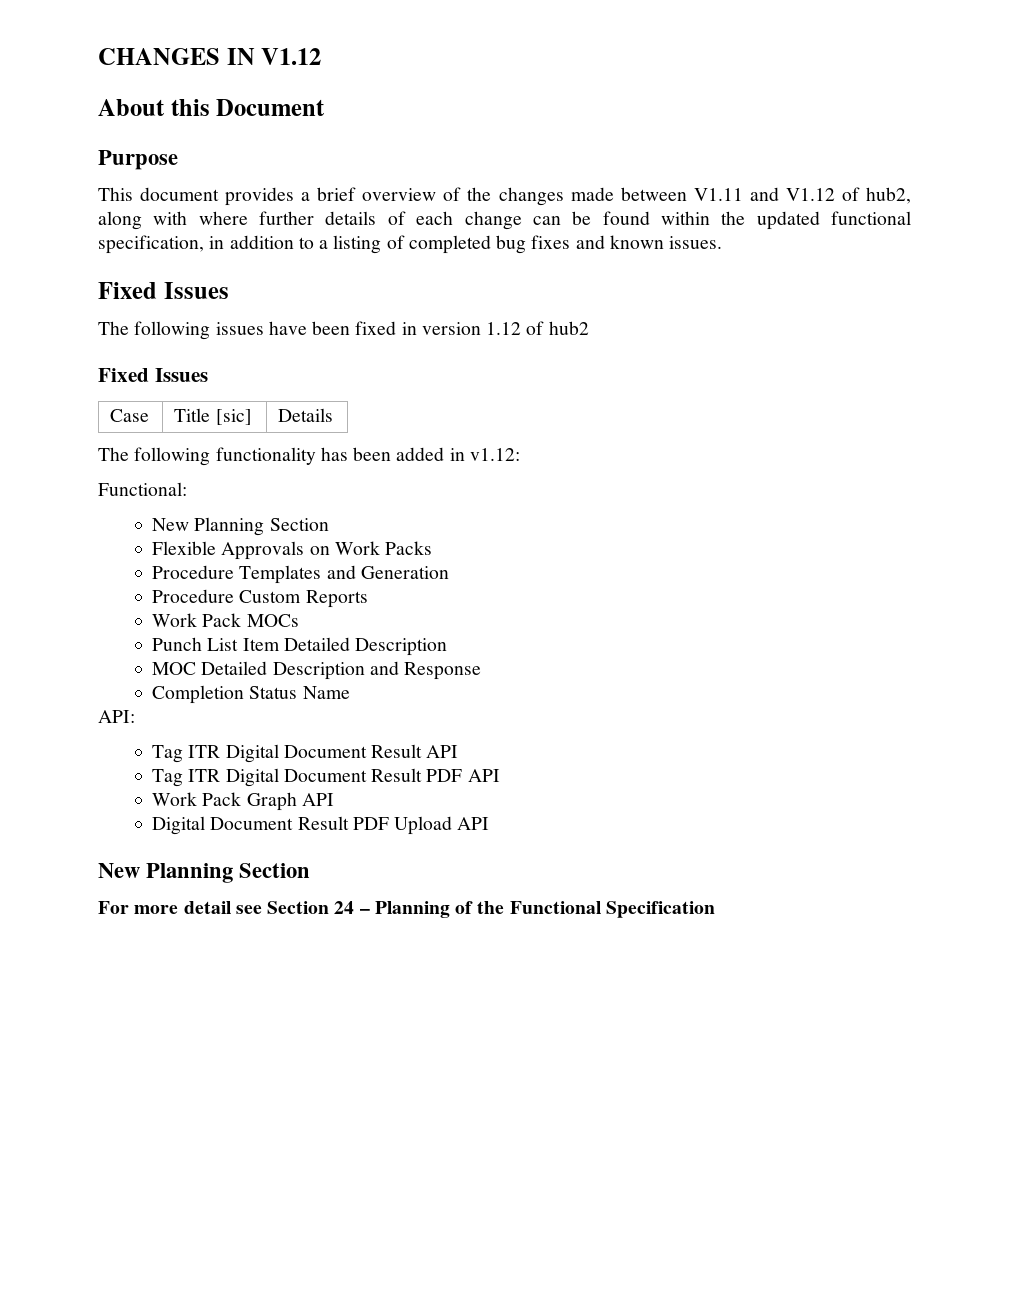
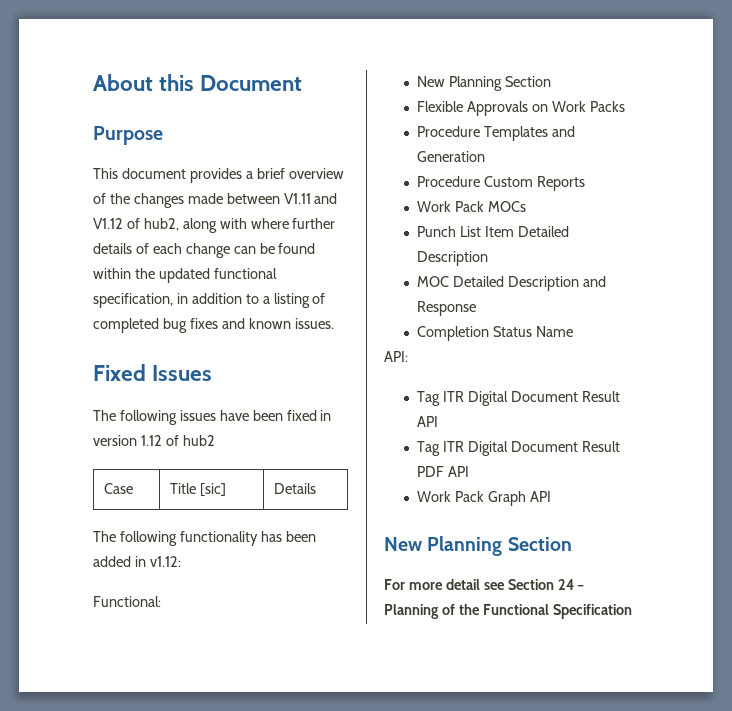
[98,48,322,65] CHANGES IN V1.12 // -> (93, 82) none
[98,368,208,382] // Fixed Issues -> (215, 440) none
[152,816,490,835] // Digital Document Result PDF Upload API -> (551, 496) none

